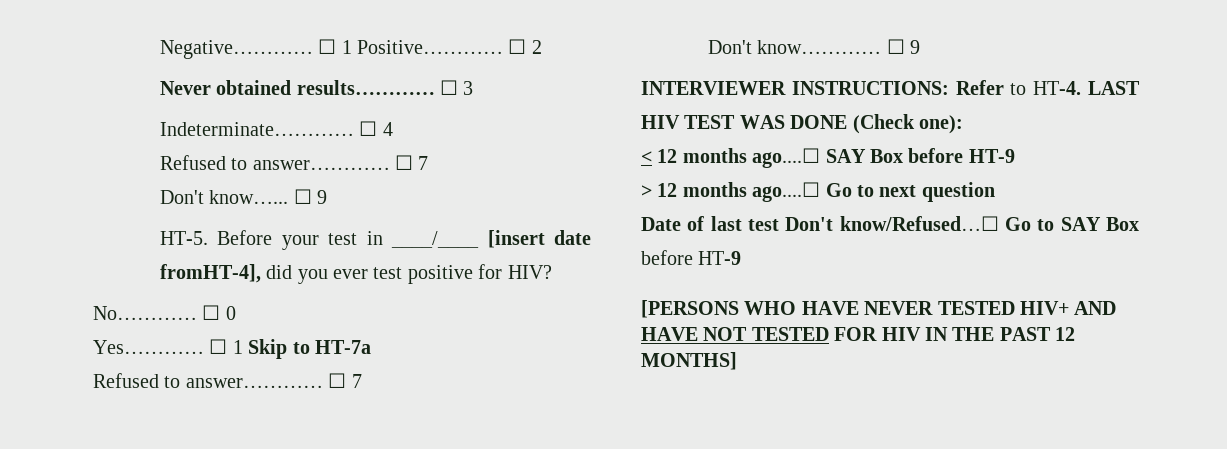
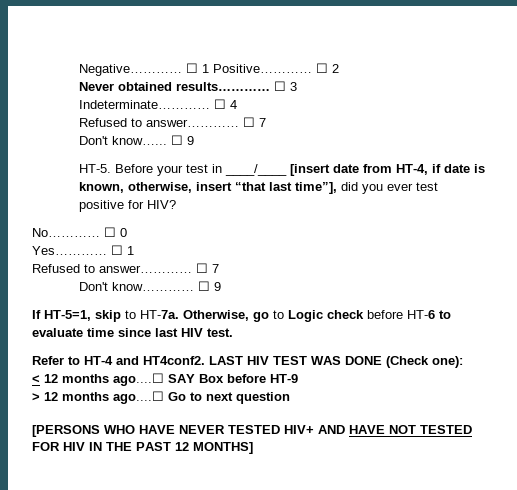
[159,264,261,283] fromHT-4], -> [362,164,485,175] [78,182,337,194] from HT-4, if date is known, otherwise, insert “that last time”],
[248,339,371,359] Skip to HT-7a -> (134, 250) none
[641,80,1082,95] INTERVIEWER INSTRUCTIONS: Refer to HT-4. -> [32,310,451,322] [32,328,233,337] [32,356,205,365] If HT-5=1, skip to HT-7a. Otherwise, go to Logic check before HT-6 to evaluate time since last HIV test. // Refer to HT-4 and HT4conf2.
[641,216,1139,231] [641,250,742,265] // Date of last test Don't know/Refused…☐ Go to SAY Box before HT-9 -> (290, 398) none

